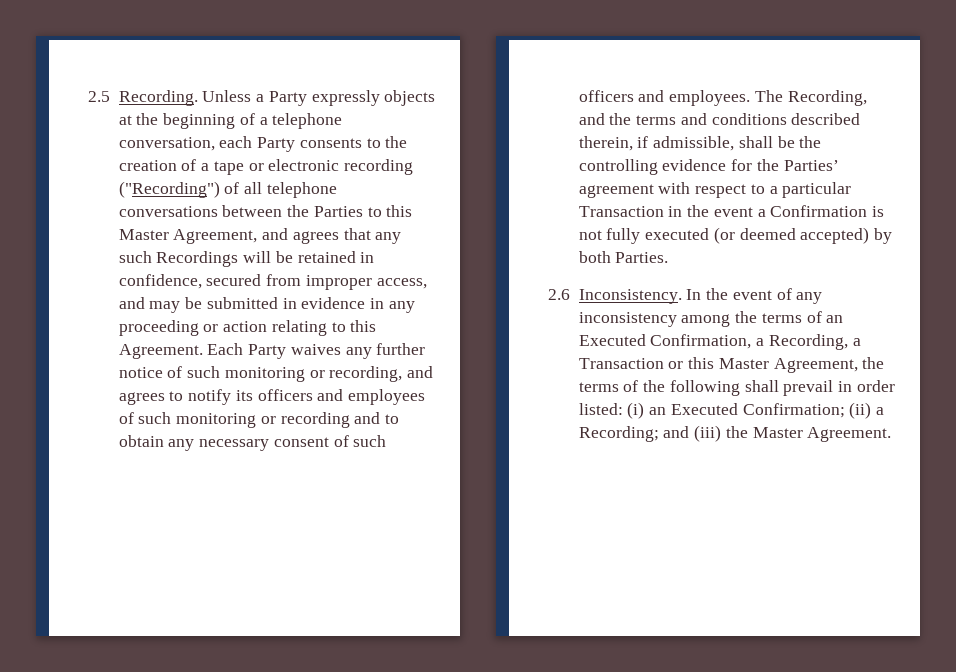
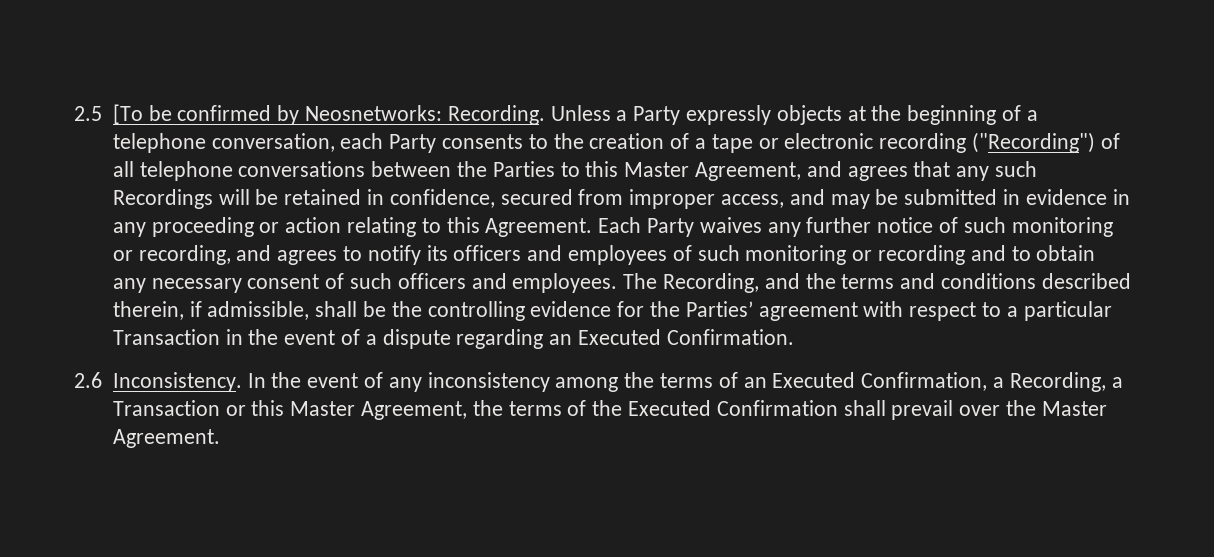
(110, 96) none -> [112,104,442,125] [To be confirmed by Neosnetworks:
[757,205,885,217] [578,227,893,244] [578,251,669,263] a Confirmation is not fully executed (or deemed accepted) by both Parties. -> [340,329,794,349] of a dispute regarding an Executed Confirmation.
[669,380,895,396] [578,402,885,419] [578,425,722,442] following shall prevail in order listed: (i) an Executed Confirmation; (ii) a Recording; and (iii) -> [627,400,1001,420] Executed Confirmation shall prevail over

